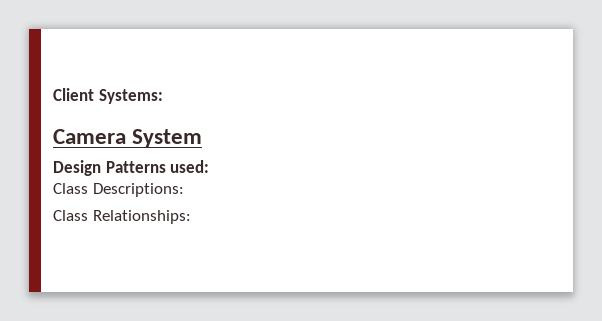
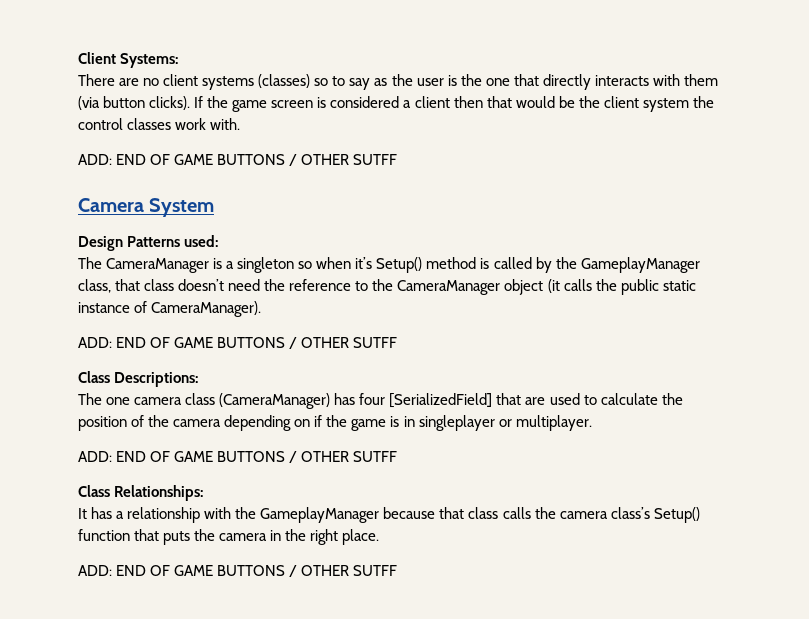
(163, 96) none -> [78,74,718,90] [78,96,714,112] [78,118,241,130] [78,154,398,166] // There are no client systems (classes) so to say as the user is the one that directly interacts with them (via button clicks). If the game screen is considered a client then that would be the client system the control classes work with. // ADD: END OF GAME BUTTONS / OTHER SUTFF
[53,183,184,197] [53,210,191,224] Class Descriptions: // Class Relationships: -> [78,257,700,273] [78,279,696,295] [78,301,262,317] [78,337,398,349] [78,371,199,387] [78,393,683,409] [78,415,592,431] [78,451,398,463] [78,485,204,501] [78,507,700,523] [78,529,380,545] [78,565,398,577] The CameraManager is a singleton so when it’s Setup() method is called by the GameplayManager class, that class doesn’t need the reference to the CameraManager object (it calls the public static instance of CameraManager). // ADD: END OF GAME BUTTONS / OTHER SUTFF // Class Descriptions: // The one camera class (CameraManager) has four [SerializedField] that are used to calculate the position of the camera depending on if the game is in singleplayer or multiplayer. // ADD: END OF GAME BUTTONS / OTHER SUTFF // Class Relationships: // It has a relationship with the GameplayManager because that class calls the camera class’s Setup() function that puts the camera in the right place. // ADD: END OF GAME BUTTONS / OTHER SUTFF

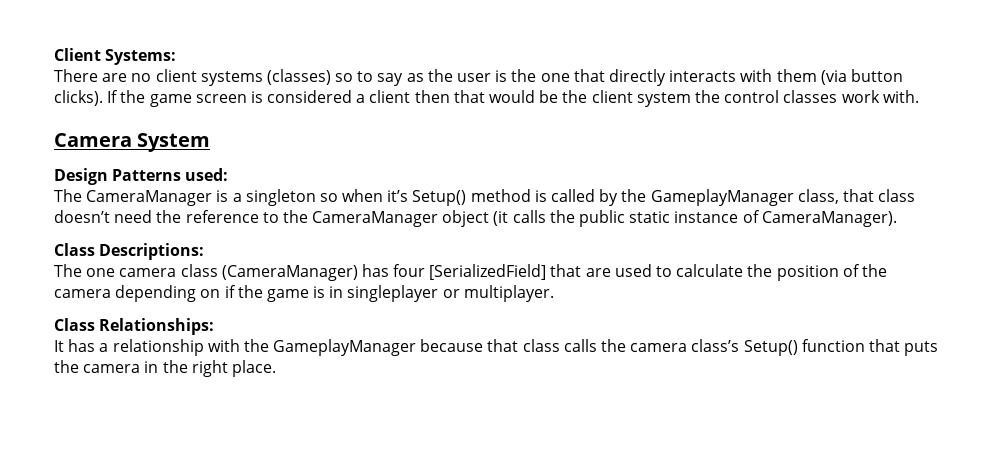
[78,154,398,166] // ADD: END OF GAME BUTTONS / OTHER SUTFF -> (919, 96) none
[78,337,398,349] // ADD: END OF GAME BUTTONS / OTHER SUTFF -> (897, 219) none
[78,451,398,463] // ADD: END OF GAME BUTTONS / OTHER SUTFF -> (554, 293) none
[78,565,398,577] // ADD: END OF GAME BUTTONS / OTHER SUTFF -> (276, 368) none

